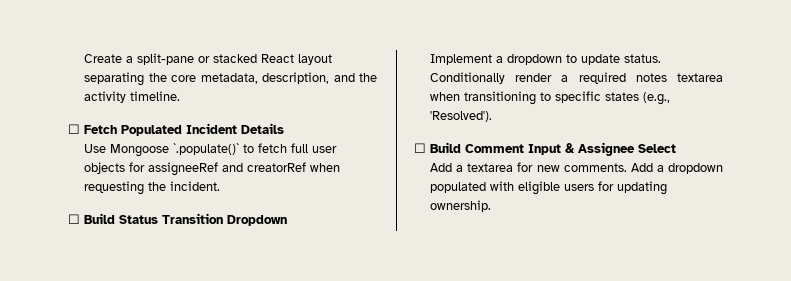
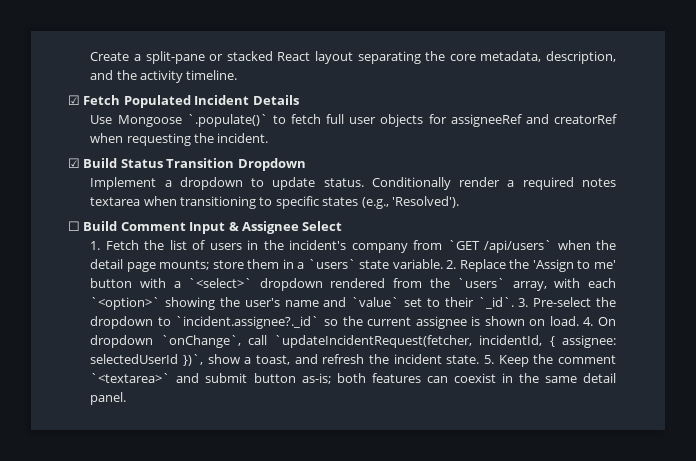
[68,124,80,134] ☐ -> [68,95,80,105] ☑
[68,214,80,224] ☐ -> [68,158,80,168] ☑
[430,162,723,174] [430,181,668,195] [430,200,492,212] Add a textarea for new comments. Add a dropdown populated with eligible users for updating ownership. -> [90,240,617,253] [90,259,617,272] [90,278,617,291] [90,297,616,310] [90,316,616,329] [90,335,616,348] [90,354,616,367] [90,373,616,384] [90,392,127,405] 1. Fetch the list of users in the incident's company from `GET /api/users` when the detail page mounts; store them in a `users` state variable. 2. Replace the 'Assign to me' button with a `<select>` dropdown rendered from the `users` array, with each `<option>` showing the user's name and `value` set to their `_id`. 3. Pre-select the dropdown to `incident.assignee?._id` so the current assignee is shown on load. 4. On dropdown `onChange`, call `updateIncidentRequest(fetcher, incidentId, { assignee: selectedUserId })`, show a toast, and refresh the incident state. 5. Keep the comment `<textarea>` and submit button as-is; both features can coexist in the same detail panel.

